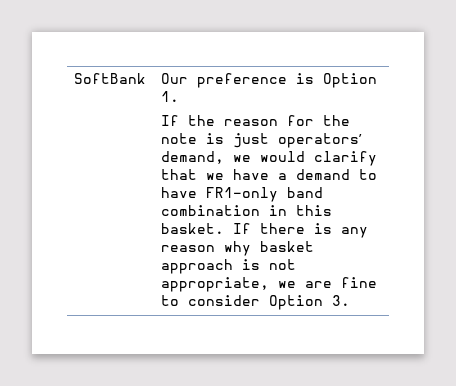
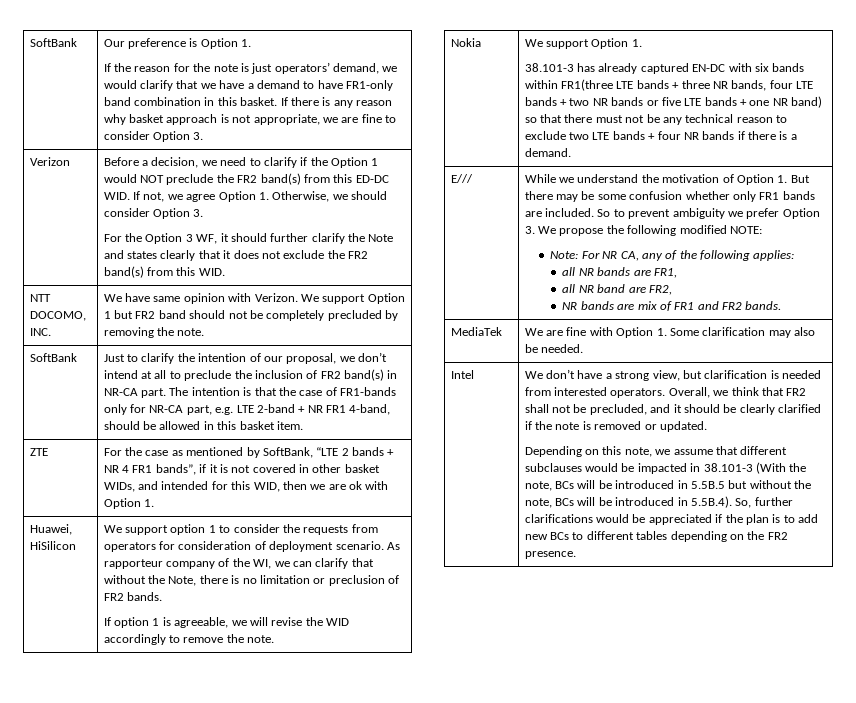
(351, 300) none -> [29,157,70,166] [103,157,379,168] [103,173,389,185] [103,191,388,202] [103,208,204,219] [103,233,394,244] [103,250,369,261] [103,266,225,278] [29,294,51,302] [29,311,86,321] [29,328,51,336] [103,293,405,304] [103,310,399,321] [103,327,205,338] [29,353,77,362] [103,352,388,364] [103,369,398,381] [103,387,397,398] [103,404,391,415] [103,421,303,430] [29,448,48,456] [103,447,395,458] [103,464,380,475] [103,481,389,492] [103,498,155,509] [29,524,72,535] [29,541,76,550] [103,524,378,535] [103,541,400,552] [103,558,374,569] [103,575,400,586] [103,592,163,601] [103,617,350,628] [103,634,275,645] [450,38,481,47] [524,38,642,49] [524,63,805,74] [524,79,814,91] [524,96,823,108] [524,114,788,125] [524,131,797,140] [524,148,571,157] [450,174,473,183] [524,174,810,185] [524,191,815,202] [524,208,820,219] [524,225,762,236] [550,250,795,261] [562,267,677,278] [562,284,672,295] [562,301,782,311] [450,327,502,336] [524,327,816,338] [524,344,584,353] [450,370,474,379] [524,369,822,381] [524,387,807,398] [524,404,822,415] [524,421,707,432] [524,446,788,457] [524,462,807,474] [524,480,812,491] [524,496,793,508] [524,514,819,525] [524,531,788,542] [524,551,576,559] // Verizon | Before a decision, we need to clarify if the Option 1 would NOT preclude the FR2 band(s) from this ED-DC WID. If not, we agree Option 1. Otherwise, we should consider Option 3. // For the Option 3 WF, it should further clarify the Note and states clearly that it does not exclude the FR2 band(s) from this WID. // NTT DOCOMO, INC. | We have same opinion with Verizon. We support Option 1 but FR2 band should not be completely precluded by removing the note. // SoftBank | Just to clarify the intention of our proposal, we don’t intend at all to preclude the inclusion of FR2 band(s) in NR-CA part. The intention is that the case of FR1-bands only for NR-CA part, e.g. LTE 2-band + NR FR1 4-band, should be allowed in this basket item. // ZTE | For the case as mentioned by SoftBank, “LTE 2 bands + NR 4 FR1 bands”, if it is not covered in other basket WIDs, and intended for this WID, then we are ok with Option 1. // Huawei, HiSilicon | We support option 1 to consider the requests from operators for consideration of deployment scenario. As rapporteur company of the WI, we can clarify that without the Note, there is no limitation or preclusion of FR2 bands. // If option 1 is agreeable, we will revise the WID accordingly to remove the note. // Nokia | We support Option 1. // 38.101-3 has already captured EN-DC with six bands within FR1(three LTE bands + three NR bands, four LTE bands + two NR bands or five LTE bands + one NR band) so that there must not be any technical reason to exclude two LTE bands + four NR bands if there is a demand. // E/// | While we understand the motivation of Option 1. But there may be some confusion whether only FR1 bands are included. So to prevent ambiguity we prefer Option 3. We propose the following modified NOTE: // Note: For NR CA, any of the following applies: // all NR bands are FR1, // all NR band are FR2, // NR bands are mix of FR1 and FR2 bands. // MediaTek | We are fine with Option 1. Some clarification may also be needed. // Intel | We don’t have a strong view, but clarification is needed from interested operators. Overall, we think that FR2 shall not be precluded, and it should be clearly clarified if the note is removed or updated. // Depending on this note, we assume that different subclauses would be impacted in 38.101-3 (With the note, BCs will be introduced in 5.5B.5 but without the note, BCs will be introduced in 5.5B.4). So, further clarifications would be appreciated if the plan is to add new BCs to different tables depending on the FR2 presence.

